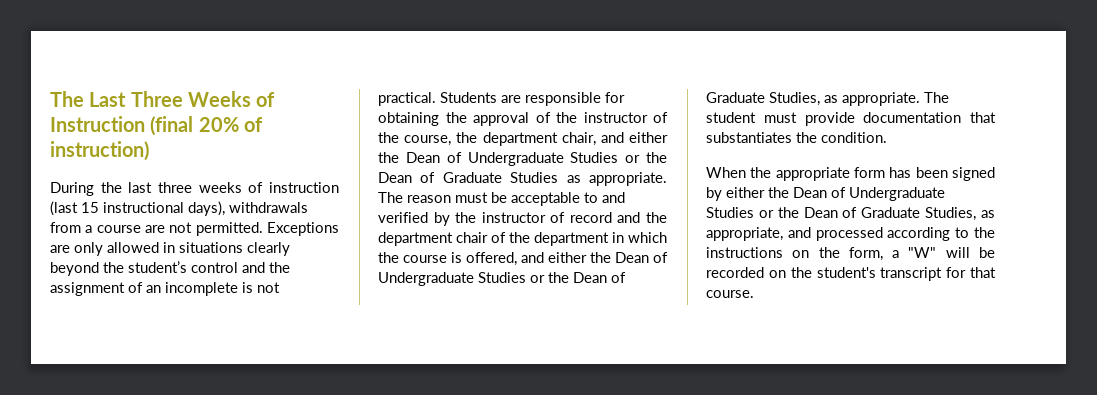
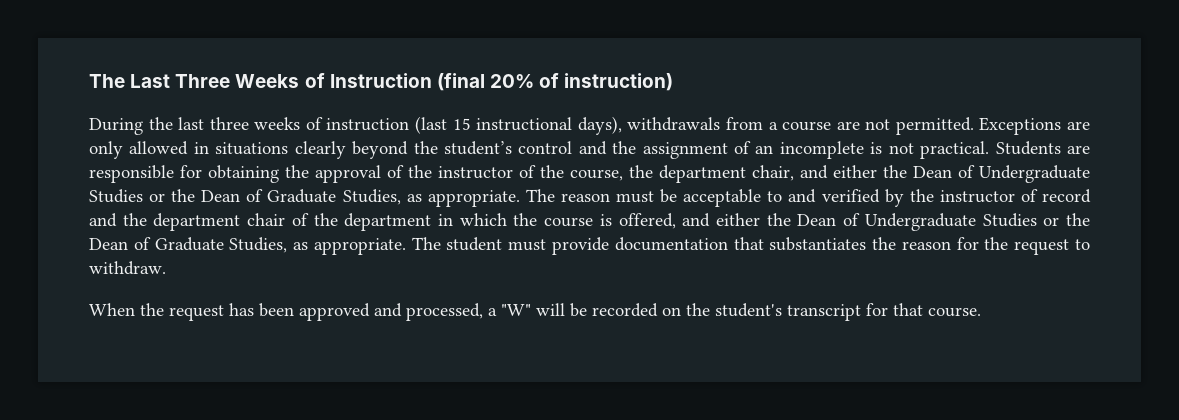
[510,172,559,183] Studies -> [342,189,401,205] Studies,
[821,132,887,143] [706,167,995,181] [706,187,945,201] [706,207,995,221] [706,227,995,241] [706,247,883,261] condition. // When the appropriate form has been signed by either the Dean of Undergraduate Studies or the Dean of Graduate Studies, as appropriate, and processed according to the instructions on the form, -> [901,237,1091,255] [89,261,166,275] [89,303,483,321] reason for the request to withdraw. // When the request has been approved and processed,

